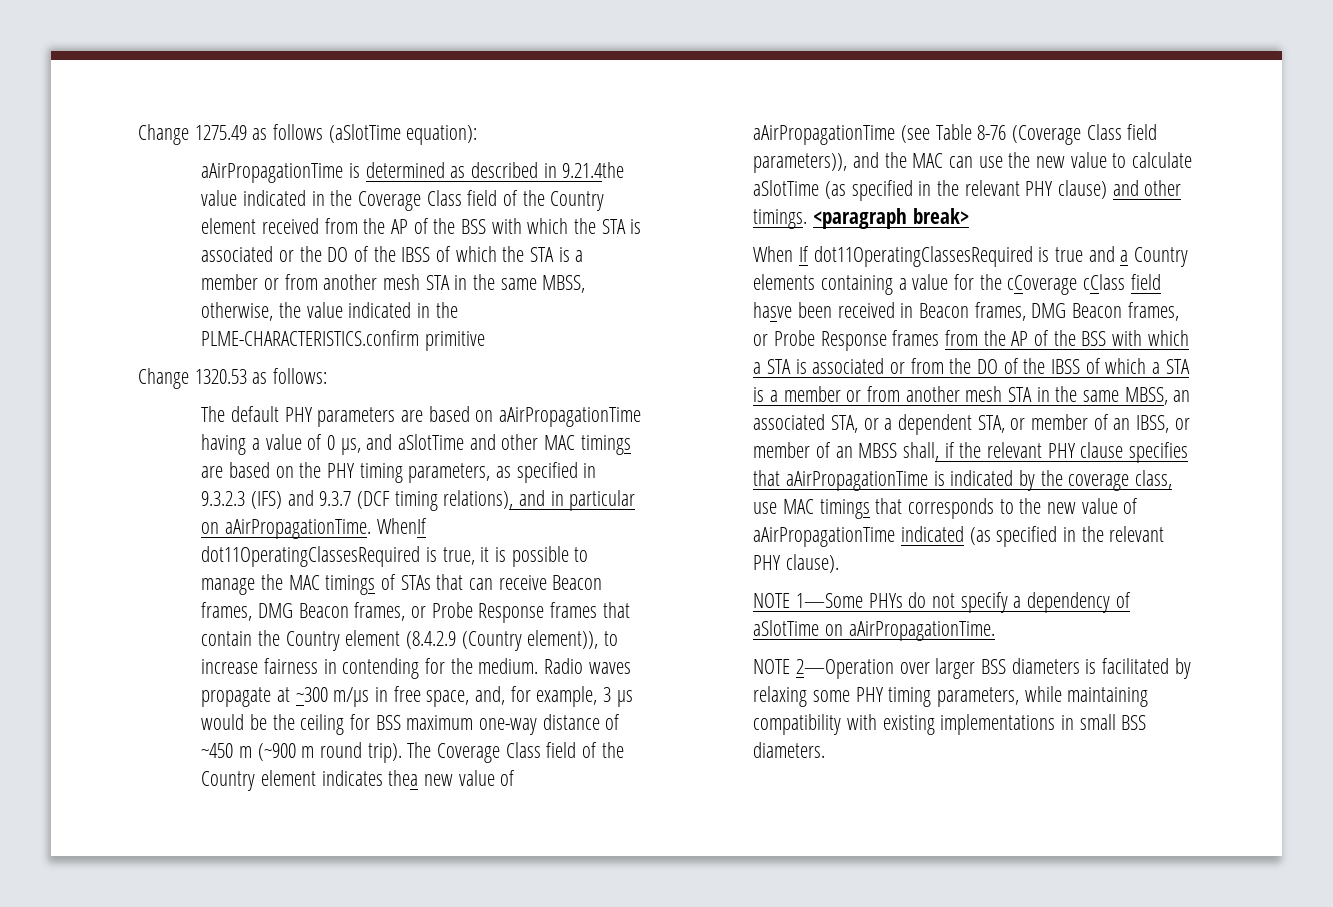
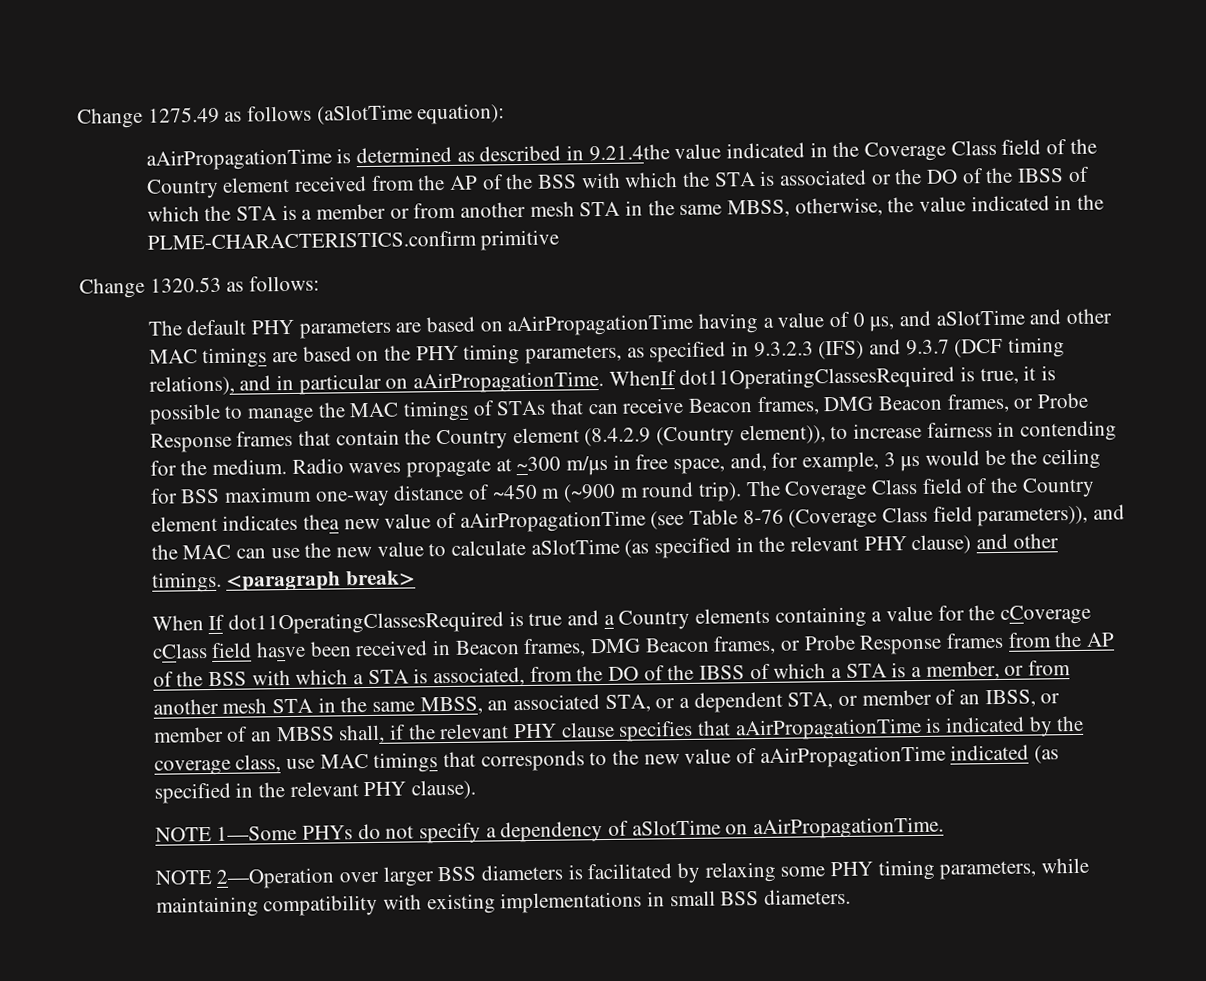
[812,358,905,374] associated or -> [432,667,525,687] associated,
[783,386,841,402] member -> [925,660,1000,680] member,

